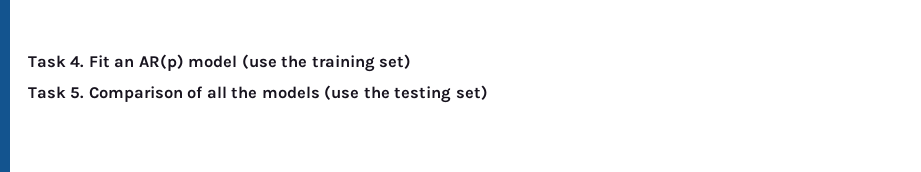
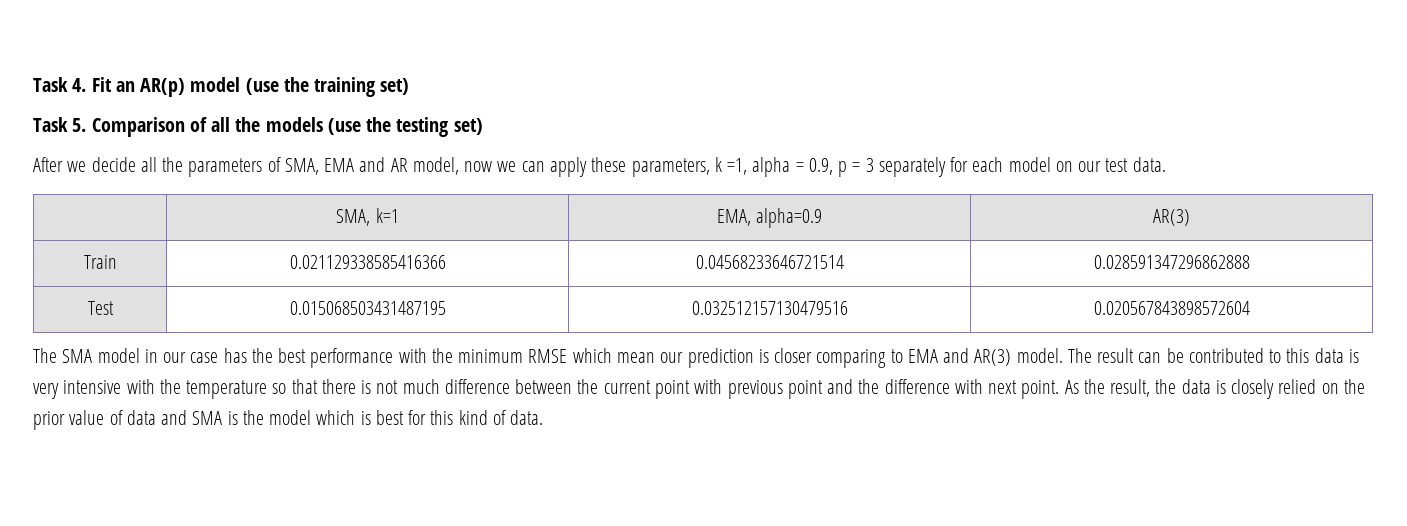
(488, 92) none -> [33,157,1166,177] [336,208,399,226] [716,208,823,228] [1153,209,1190,226] [83,255,117,269] [289,255,446,269] [695,255,844,269] [1093,255,1250,269] [87,301,114,315] [289,301,446,315] [691,301,848,315] [1093,301,1250,315] [33,348,1360,368] [33,379,1366,399] [33,410,544,430] // After we decide all the parameters of SMA, EMA and AR model, now we can apply these parameters, k =1, alpha = 0.9, p = 3 separately for each model on our test data. // | SMA, k=1 | EMA, alpha=0.9 | AR(3) // Train | 0.021129338585416366 | 0.04568233646721514 | 0.028591347296862888 // Test | 0.015068503431487195 | 0.032512157130479516 | 0.020567843898572604 // The SMA model in our case has the best performance with the minimum RMSE which mean our prediction is closer comparing to EMA and AR(3) model. The result can be contributed to this data is very intensive with the temperature so that there is not much difference between the current point with previous point and the difference with next point. As the result, the data is closely relied on the prior value of data and SMA is the model which is best for this kind of data.

